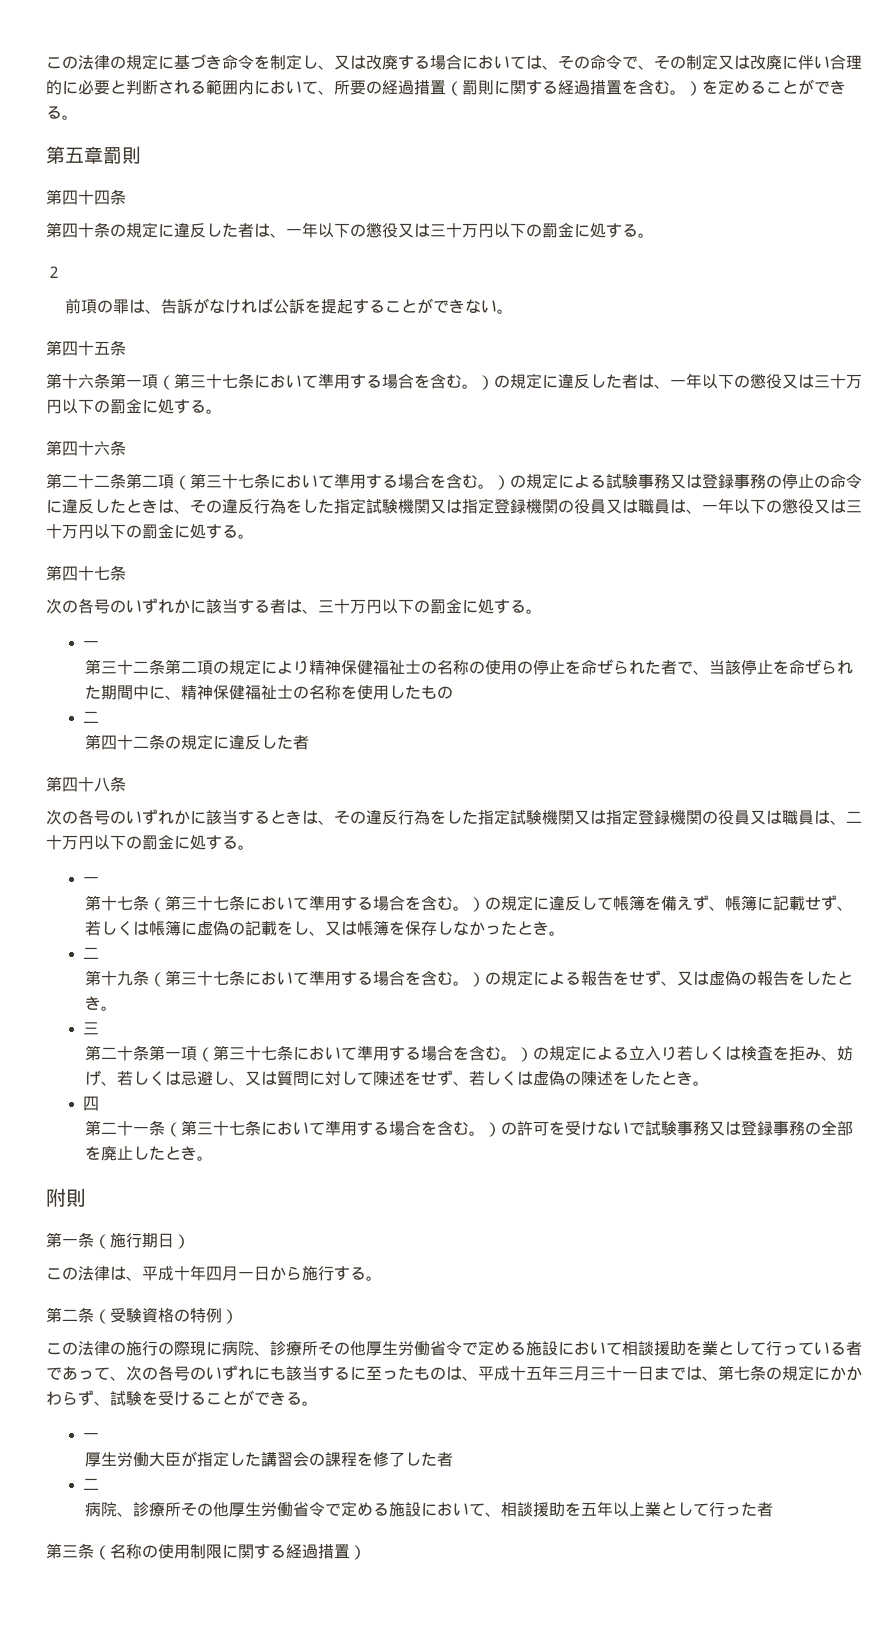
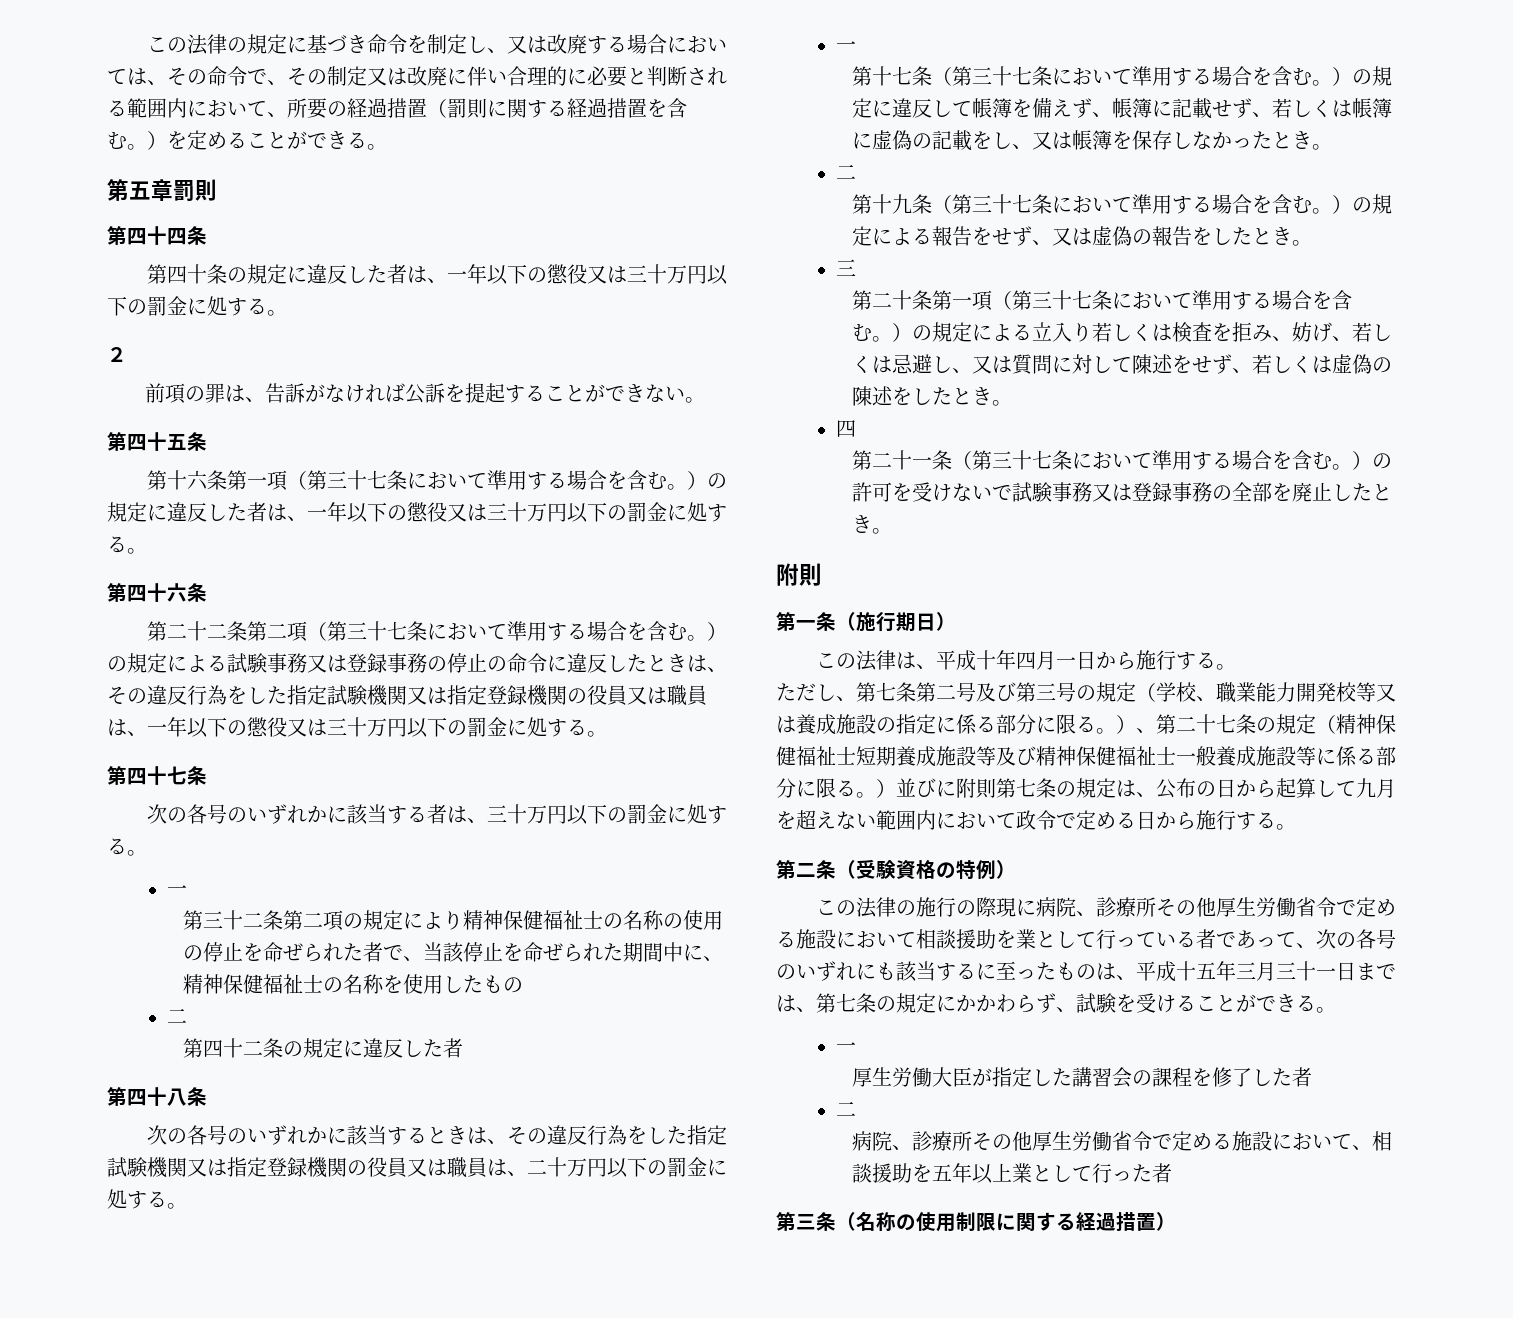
(382, 1278) none -> [776,682,1396,703] [776,714,1396,735] [776,746,1396,767] [776,778,1396,799] [776,810,1296,830] // ただし、第七条第二号及び第三号の規定（学校、職業能力開発校等又は養成施設の指定に係る部分に限る。）、第二十七条の規定（精神保健福祉士短期養成施設等及び精神保健福祉士一般養成施設等に係る部分に限る。）並びに附則第七条の規定は、公布の日から起算して九月を超えない範囲内において政令で定める日から施行する。

